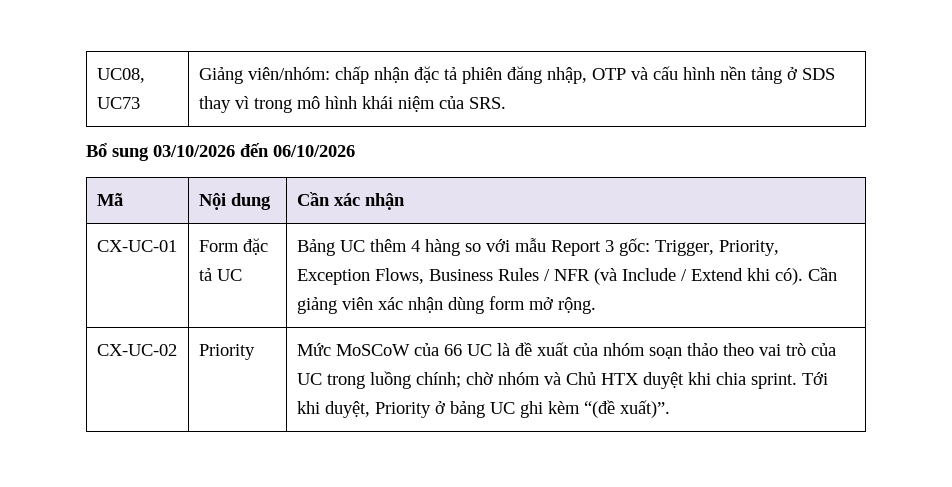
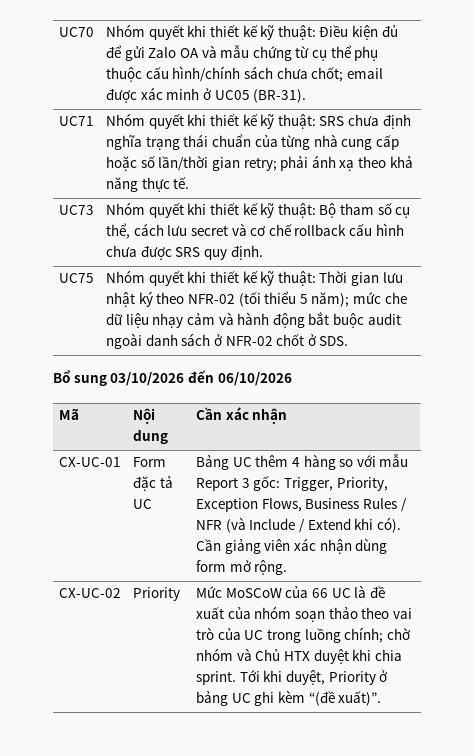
[96,68,145,83] [96,97,140,109] [198,66,835,84] [198,96,506,113] UC08, UC73 | Giảng viên/nhóm: chấp nhận đặc tả phiên đăng nhập, OTP và cấu hình nền tảng ở SDS thay vì trong mô hình khái niệm của SRS. -> [58,27,94,37] [105,24,398,40] [105,45,379,61] [105,66,383,82] [105,87,307,103] [58,116,94,126] [105,113,411,129] [105,134,400,150] [105,155,413,171] [105,176,190,192] [58,205,94,215] [105,202,411,218] [105,223,404,239] [105,245,263,260] [58,273,94,283] [105,270,403,286] [105,291,407,307] [105,312,401,328] [105,333,349,349] UC70 | Nhóm quyết khi thiết kế kỹ thuật: Điều kiện đủ để gửi Zalo OA và mẫu chứng từ cụ thể phụ thuộc cấu hình/chính sách chưa chốt; email được xác minh ở UC05 (BR-31). // UC71 | Nhóm quyết khi thiết kế kỹ thuật: SRS chưa định nghĩa trạng thái chuẩn của từng nhà cung cấp hoặc số lần/thời gian retry; phải ánh xạ theo khả năng thực tế. // UC73 | Nhóm quyết khi thiết kế kỹ thuật: Bộ tham số cụ thể, cách lưu secret và cơ chế rollback cấu hình chưa được SRS quy định. // UC75 | Nhóm quyết khi thiết kế kỹ thuật: Thời gian lưu nhật ký theo NFR-02 (tối thiểu 5 năm); mức che dữ liệu nhạy cảm và hành động bắt buộc audit ngoài danh sách ở NFR-02 chốt ở SDS.

